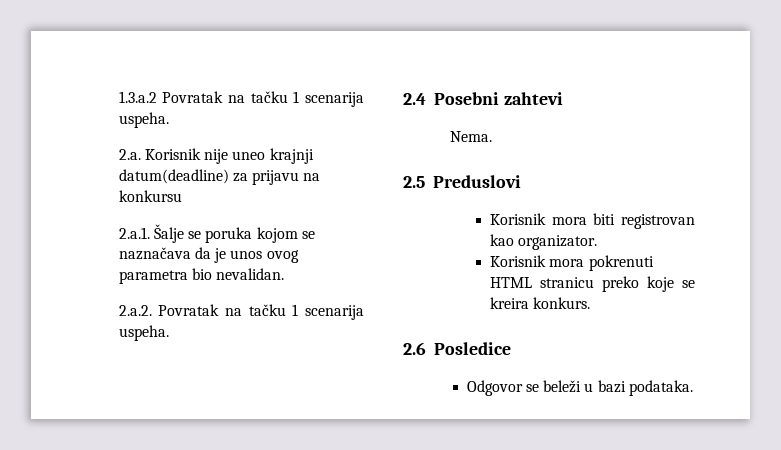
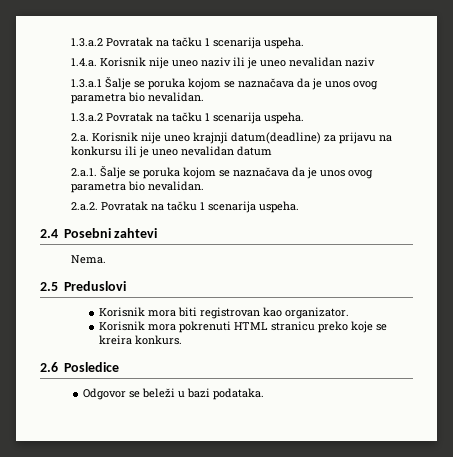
[118,91,364,107] [118,112,169,128] 1.3.a.2 Povratak na tačku 1 scenarija uspeha. -> [70,37,304,49] [70,57,375,69] [70,77,378,90] [70,92,204,104] [70,112,304,124] 1.3.a.2 Povratak na tačku 1 scenarija uspeha. // 1.4.a. Korisnik nije uneo naziv ili je uneo nevalidan naziv // 1.3.a.1 Šalje se poruka kojom se naznačava da je unos ovog parametra bio nevalidan. // 1.3.a.2 Povratak na tačku 1 scenarija uspeha.
(182, 196) none -> [124,146,272,158] ili je uneo nevalidan datum

